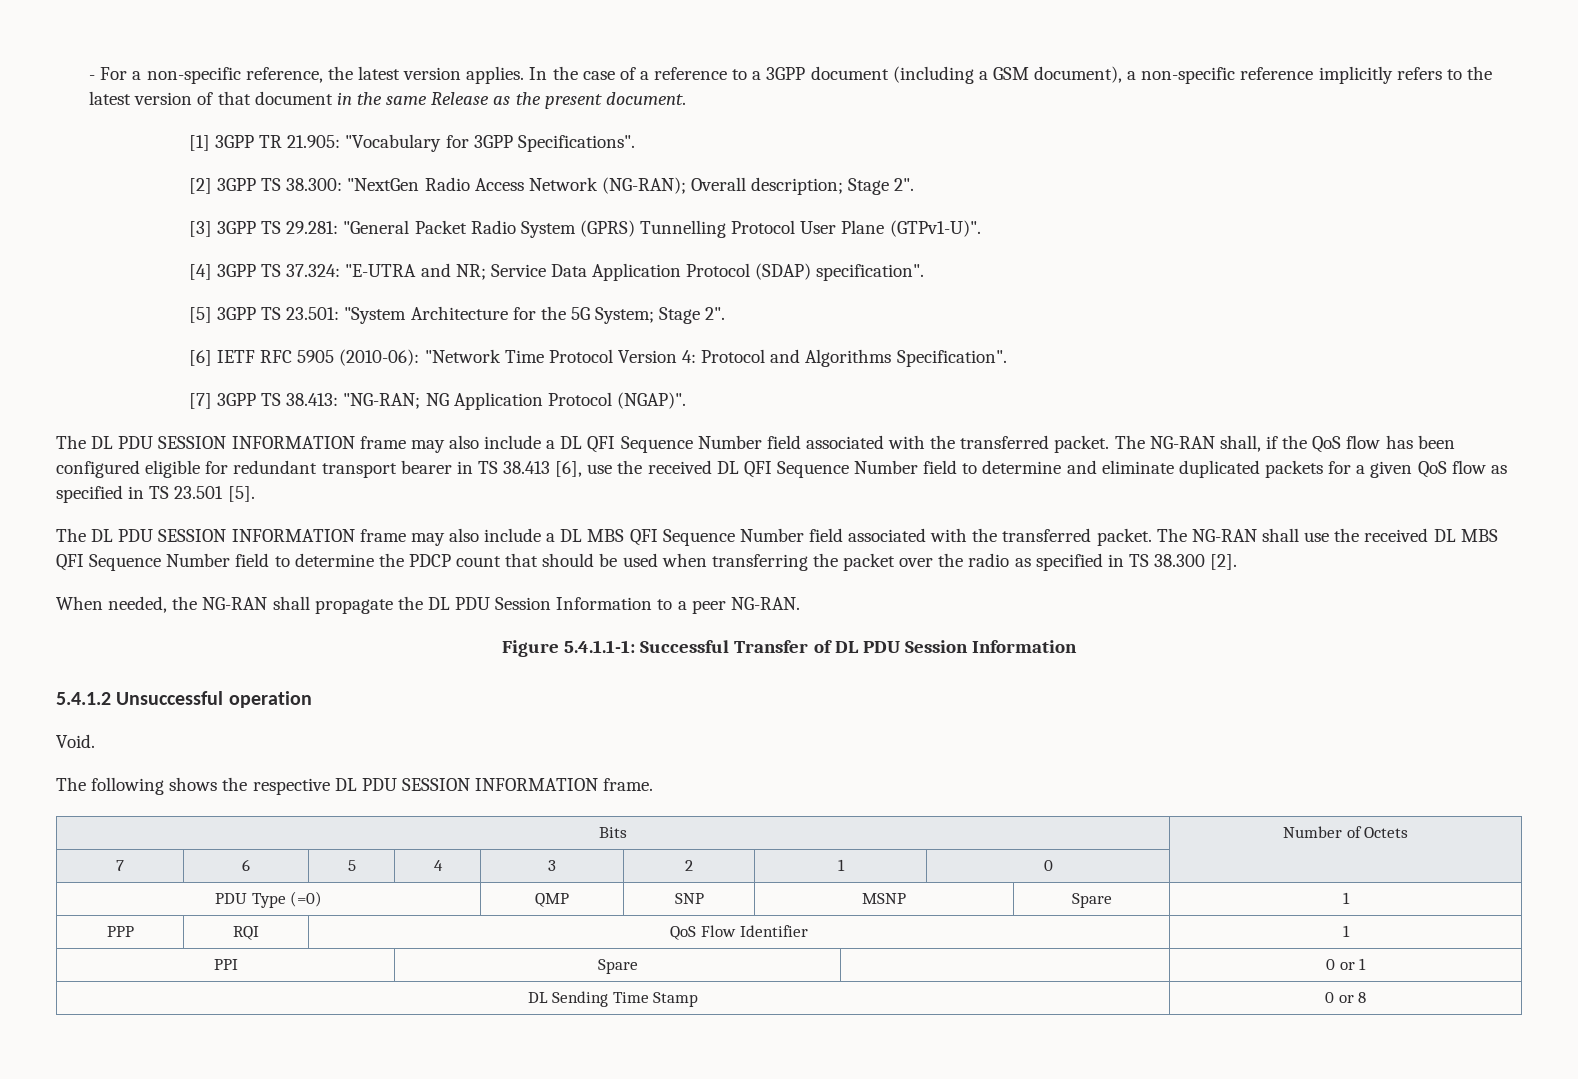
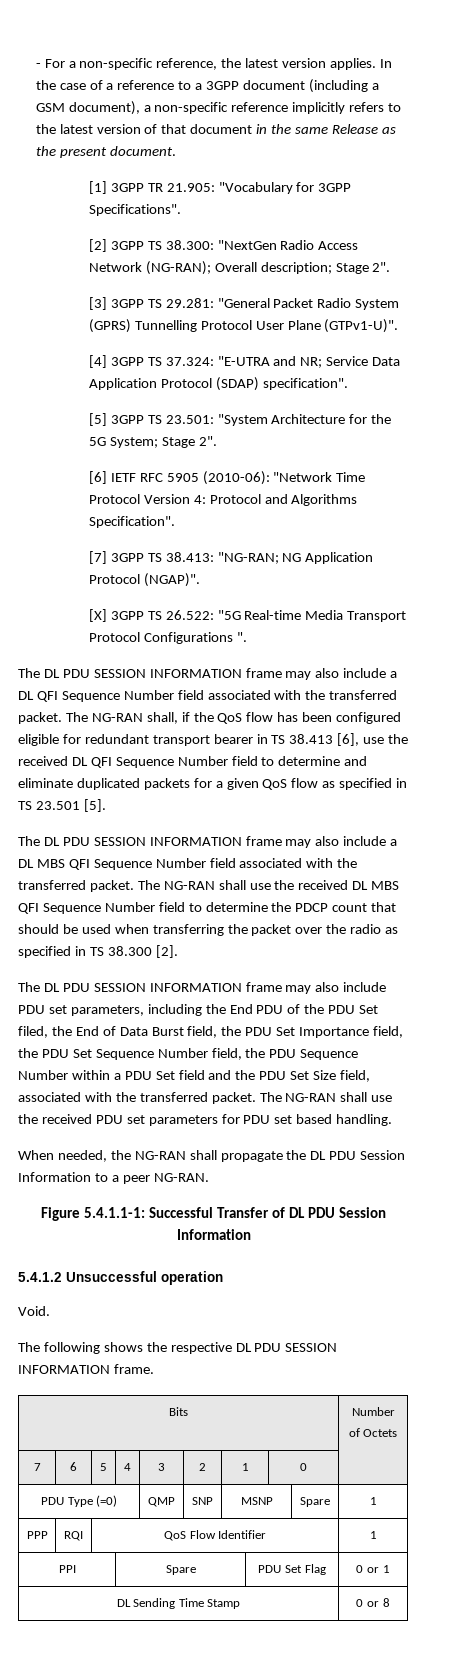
(686, 400) none -> [88,609,407,622] [88,632,247,644] // [X] 3GPP TS 26.522: "5G Real-time Media Transport Protocol Configurations ".
(1238, 562) none -> [18,982,387,994] [18,1004,379,1016] [18,1026,404,1038] [18,1048,359,1060] [18,1070,371,1082] [18,1092,393,1104] [18,1114,393,1126] // The DL PDU SESSION INFORMATION frame may also include PDU set parameters, including the End PDU of the PDU Set filed, the End of Data Burst field, the PDU Set Importance field, the PDU Set Sequence Number field, the PDU Sequence Number within a PDU Set field and the PDU Set Size field, associated with the transferred packet. The NG-RAN shall use the received PDU set parameters for PDU set based handling.
(638, 966) none -> [258,1564,326,1575] PDU Set Flag

